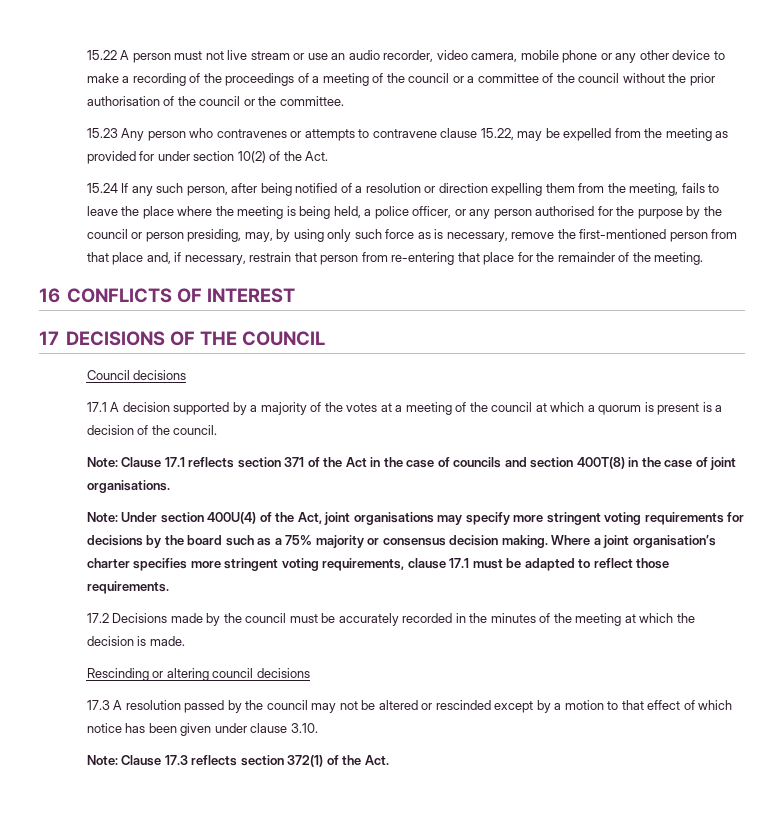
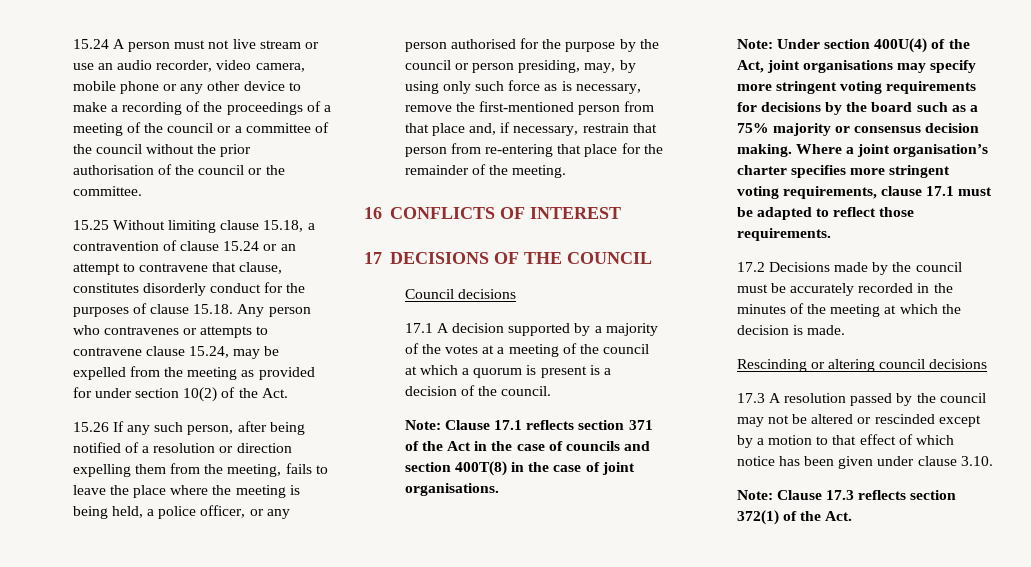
[86,50,117,60] 15.22 -> [72,39,109,49] 15.24
[86,128,118,138] 15.23 -> [72,220,315,233] [72,240,296,251] [72,262,283,275] [72,282,306,296] [72,303,234,317] 15.25 Without limiting clause 15.18, a contravention of clause 15.24 or an attempt to contravene that clause, constitutes disorderly conduct for the purposes of clause 15.18.
[480,128,514,140] 15.22, -> [188,346,229,358] 15.24,
[86,183,118,193] 15.24 -> [72,422,109,432] 15.26

